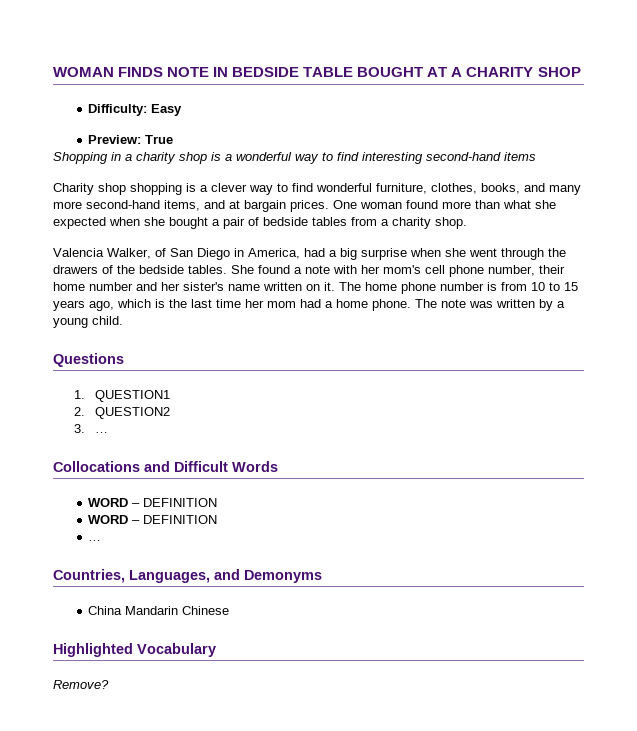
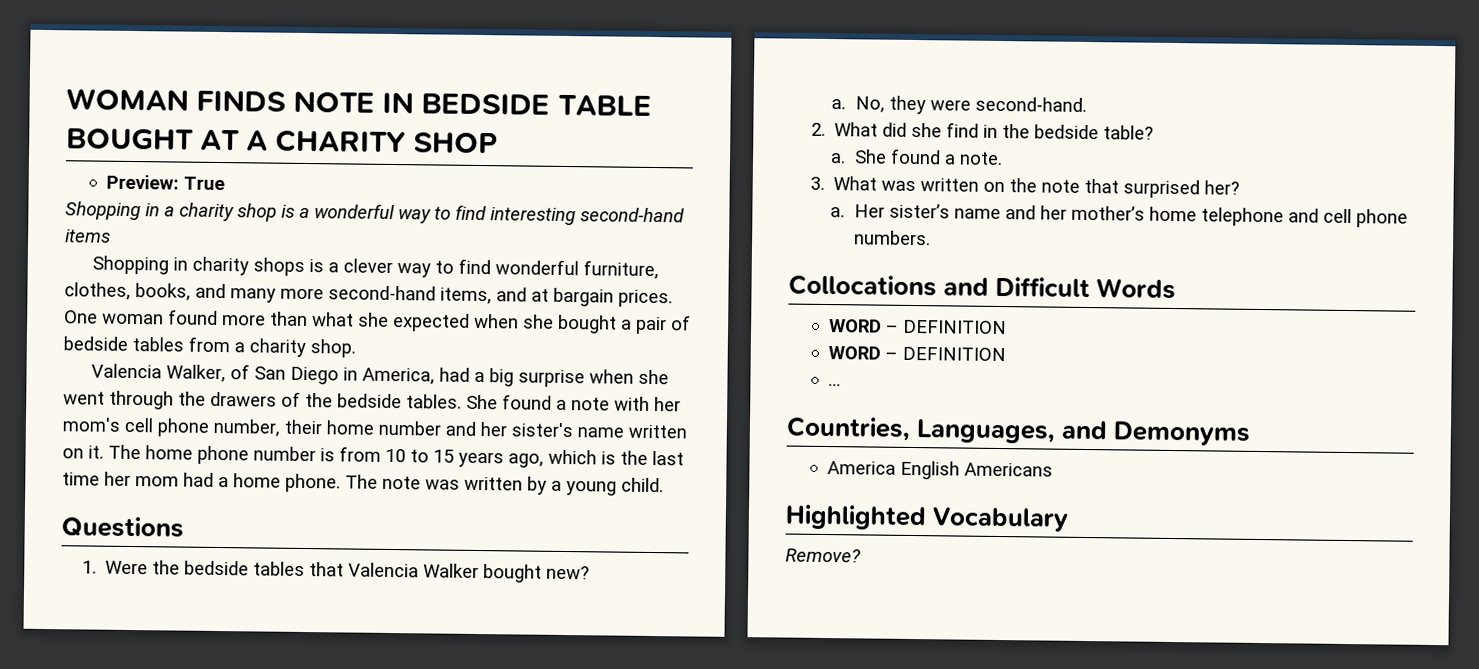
[88,104,183,116] // Difficulty: Easy -> (499, 143) none
[53,183,182,195] Charity shop shopping -> [92,255,306,276] Shopping in charity shops
[95,390,171,402] [74,407,171,419] [74,424,109,433] QUESTION1 // 2. QUESTION2 // 3. … -> [104,560,590,583] [831,95,1087,115] [810,122,1154,140] [830,148,1003,166] [809,176,1240,199] [830,203,1408,228] [853,230,931,246] Were the bedside tables that Valencia Walker bought new? // a. No, they were second-hand. // 2. What did she find in the bedside table? // a. She found a note. // 3. What was written on the note that surprised her? // a. Her sister’s name and her mother’s home telephone and cell phone numbers.
[88,606,230,615] China Mandarin Chinese -> [827,460,1054,480] America English Americans

